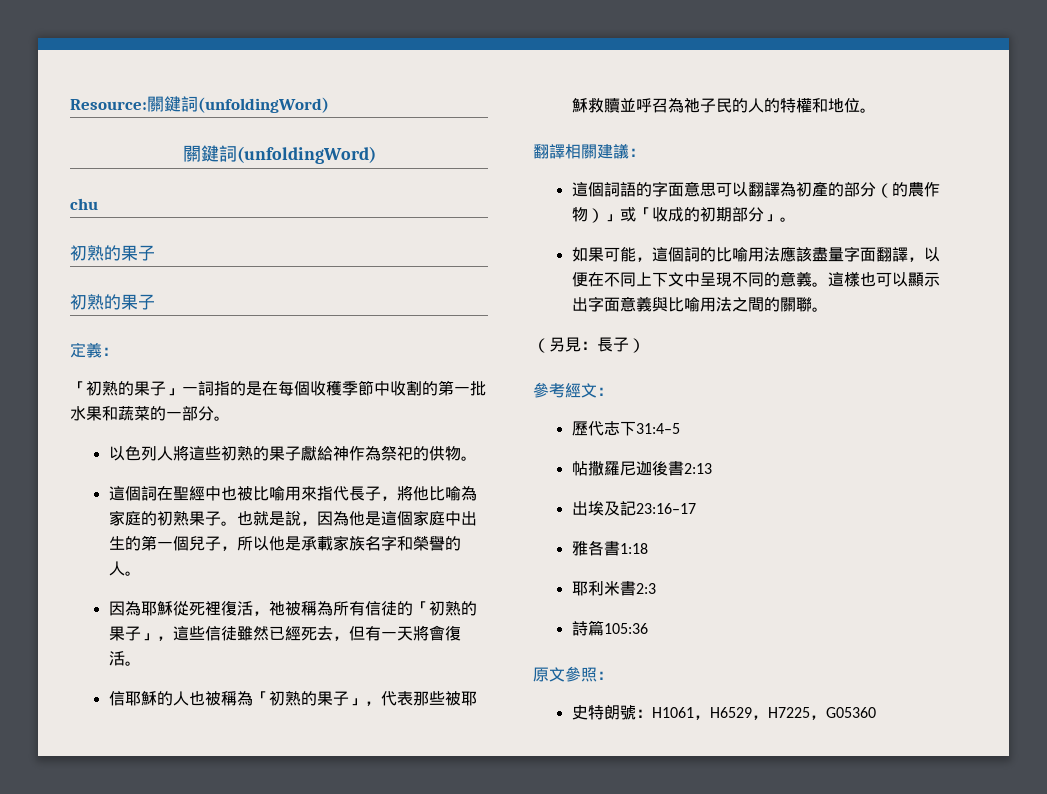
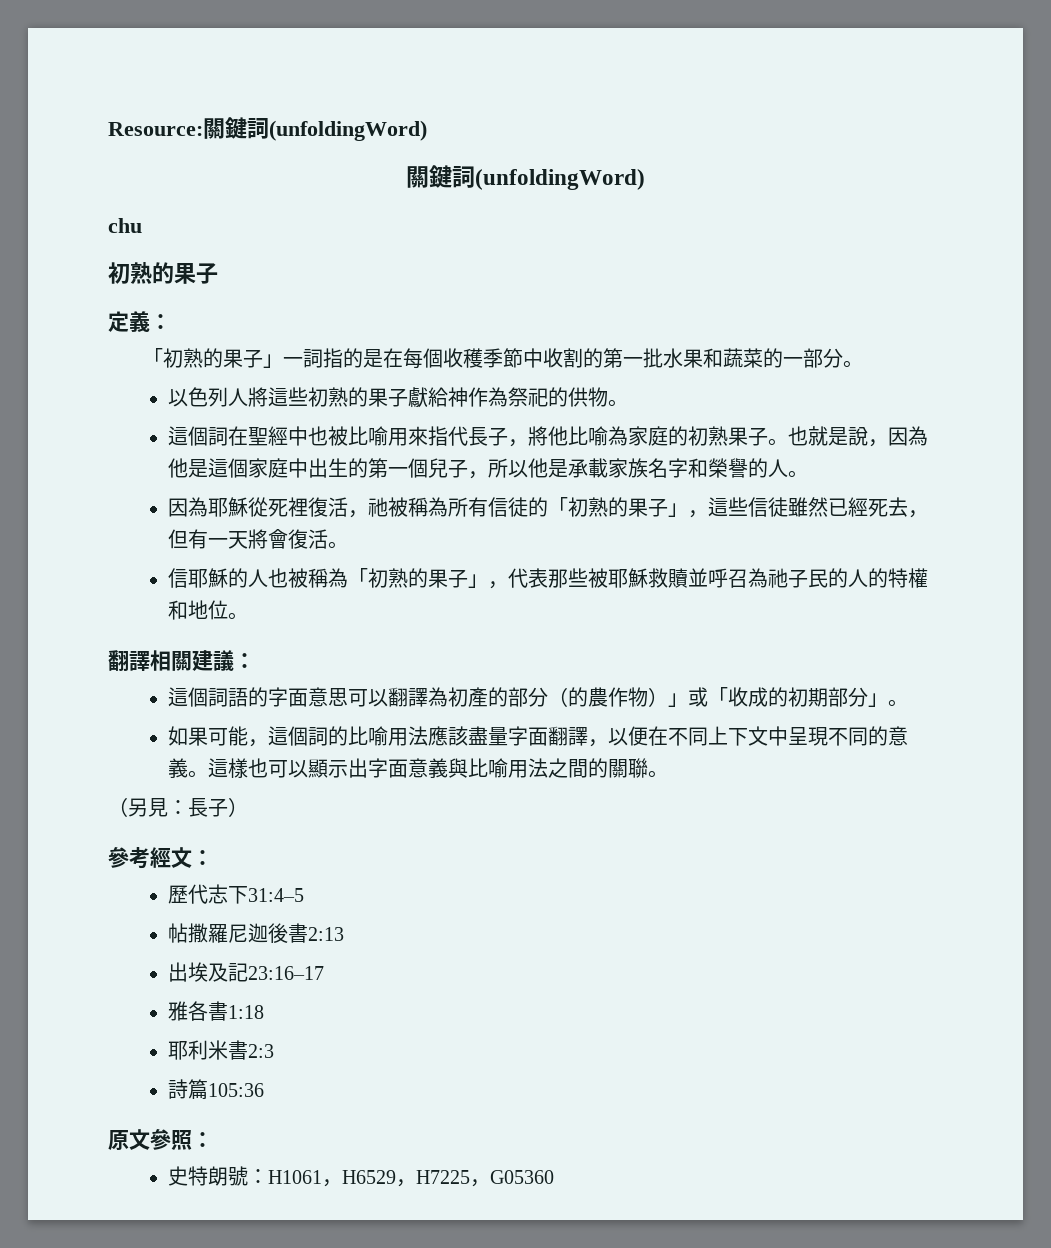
[70,294,155,310] // 初熟的果子 -> (218, 273) none

